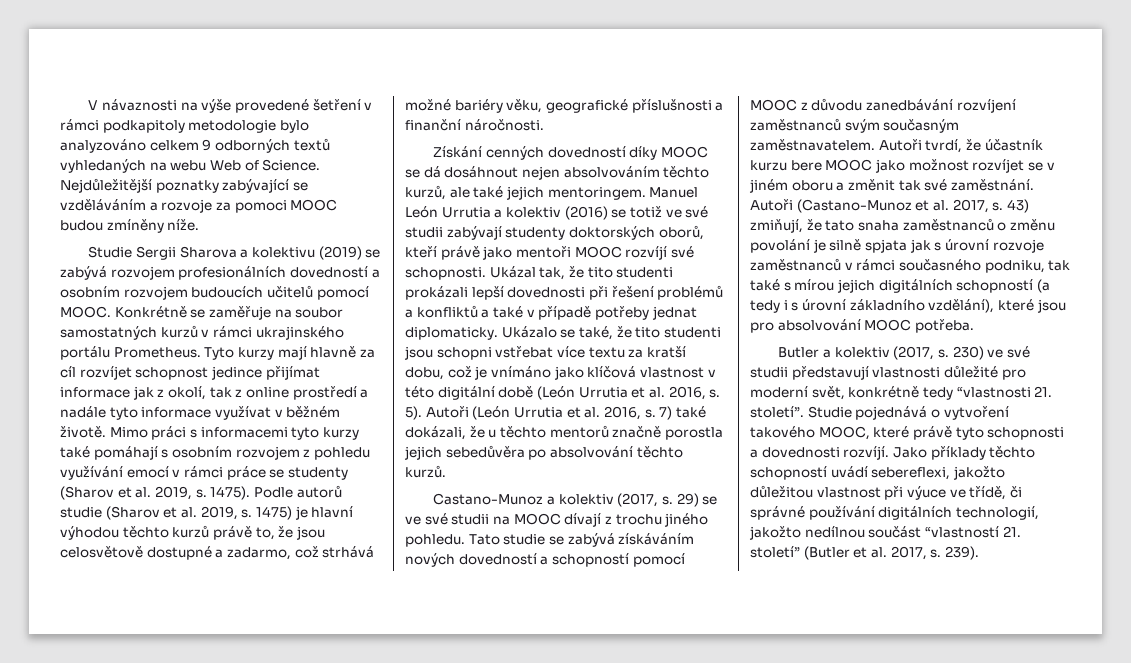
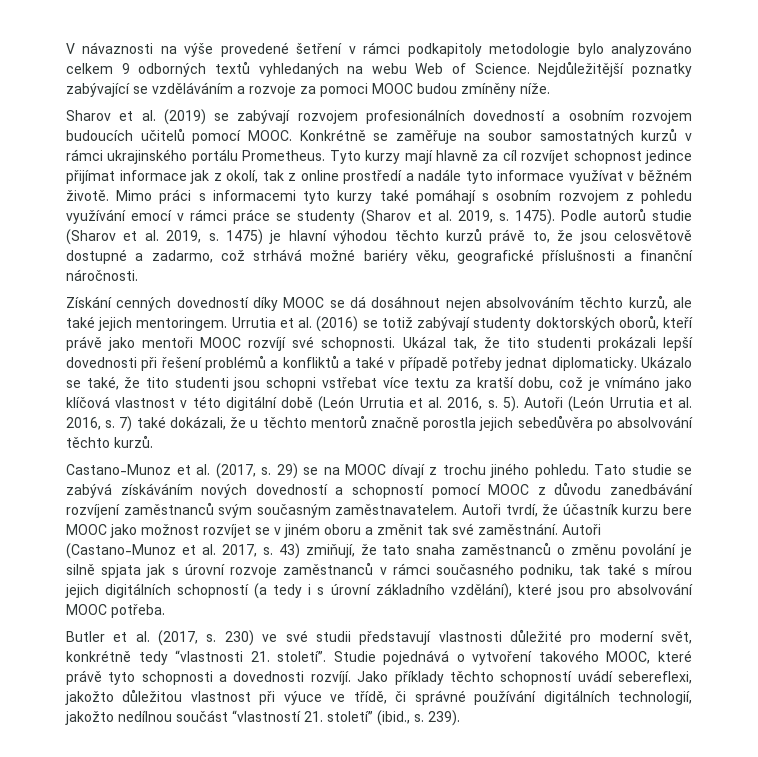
[88,246,316,260] Studie Sergii Sharova a kolektivu -> [66,110,156,121] Sharov et al.
[60,266,107,280] zabývá -> [237,110,291,124] zabývají
[649,187,699,198] [405,206,709,220] [405,227,443,238] Manuel León Urrutia a kolektiv (2016) se totiž ve své studii -> [231,316,413,332] Urrutia et al. (2016) se totiž
[547,494,614,505] a kolektiv -> [176,464,210,475] et al.
[405,513,490,525] ve své studii -> (318, 471) none
[823,347,890,358] a kolektiv -> [113,631,150,642] et al.
[803,546,927,560] (Butler et al. 2017, -> [377,710,410,726] (ibid.,

